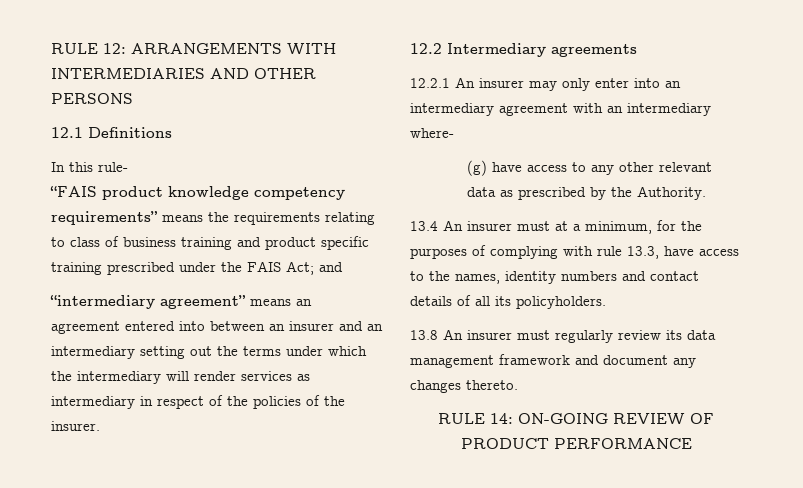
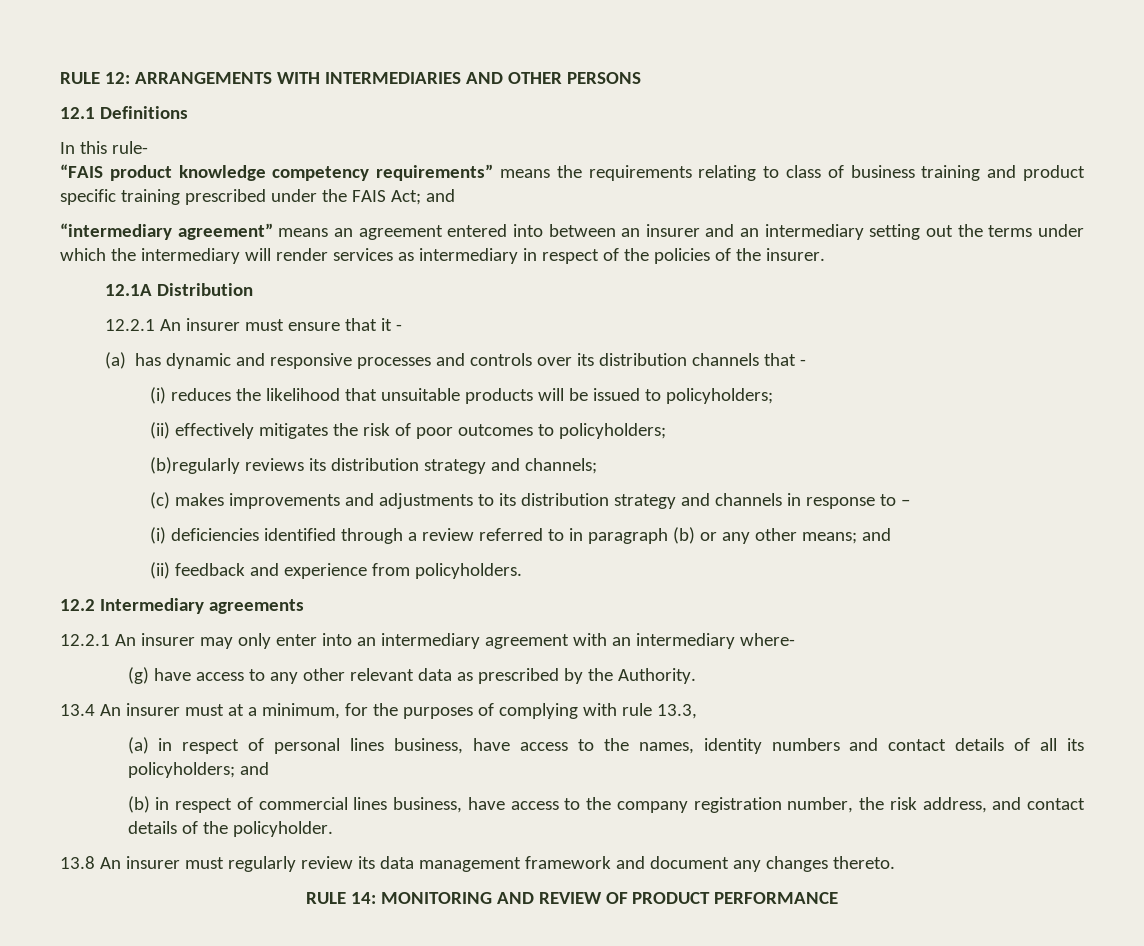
(100, 426) none -> [105,283,254,296] [105,318,403,331] [105,352,807,369] [150,387,774,404] [150,422,667,439] [150,457,598,474] [150,492,911,509] [150,527,892,544] [150,562,523,579] // 12.1A Distribution // 12.2.1 An insurer must ensure that it - // (a) has dynamic and responsive processes and controls over its distribution channels that - // (i) reduces the likelihood that unsuitable products will be issued to policyholders; // (ii) effectively mitigates the risk of poor outcomes to policyholders; // (b)regularly reviews its distribution strategy and channels; // (c) makes improvements and adjustments to its distribution strategy and channels in response to – // (i) deficiencies identified through a review referred to in paragraph (b) or any other means; and // (ii) feedback and experience from policyholders.
(659, 252) none -> [127,737,464,754] // (a) in respect of personal lines business,
[516,296,606,309] policyholders. -> [127,762,269,778] [127,796,1086,813] [127,821,333,837] policyholders; and // (b) in respect of commercial lines business, have access to the company registration number, the risk address, and contact details of the policyholder.
[518,413,608,424] ON-GOING -> [380,892,534,904] MONITORING AND

